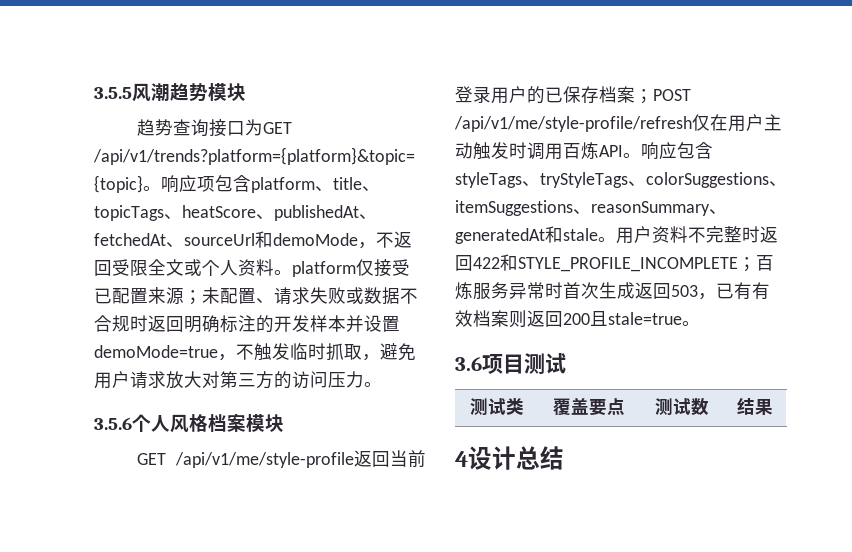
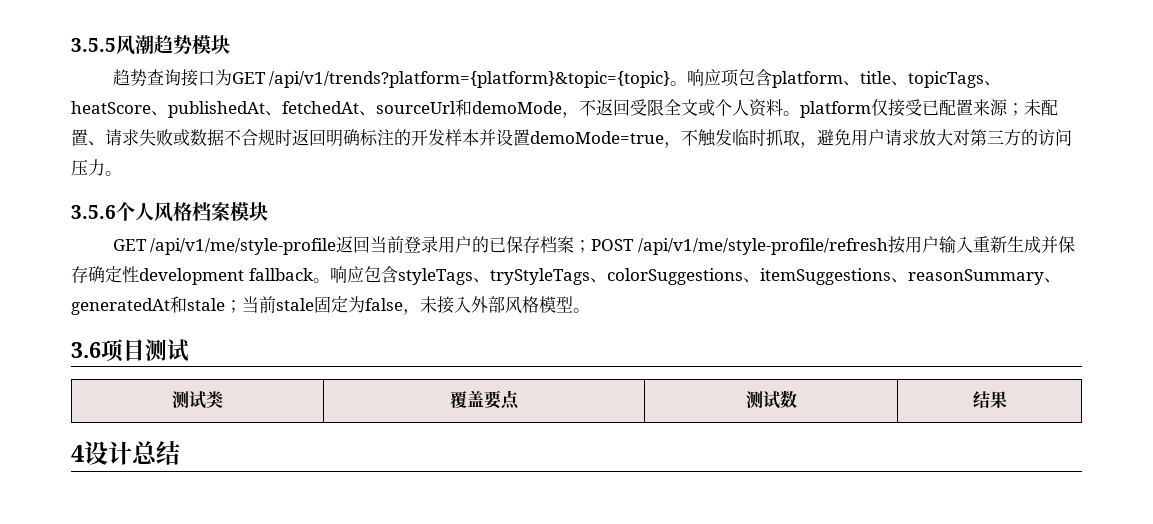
[692,114,782,132] [455,142,623,160] 仅在用户主动触发时调用百炼API -> [887,236,1075,254] [71,266,313,285] 按用户输入重新生成并保存确定性development fallback
[598,226,778,244] [455,254,774,272] [455,282,770,300] [455,310,682,328] 。用户资料不完整时返回422和STYLE_PROFILE_INCOMPLETE；百炼服务异常时首次生成返回503，已有有效档案则返回200且stale=true -> [225,296,573,315] ；当前stale固定为false，未接入外部风格模型

